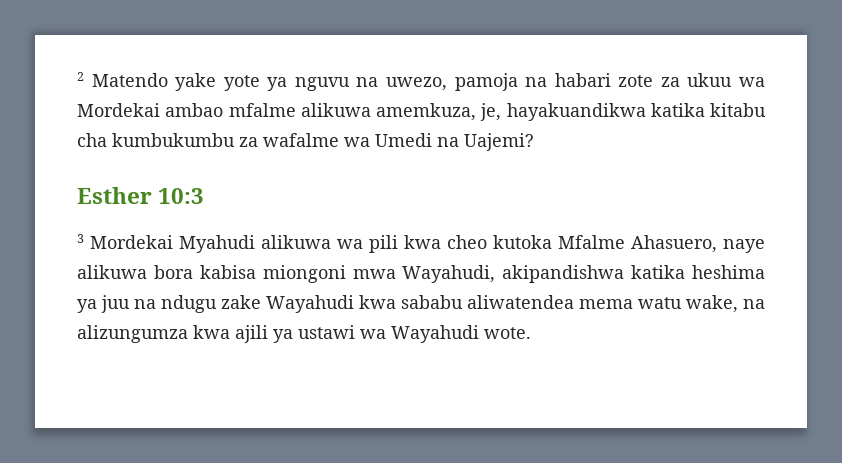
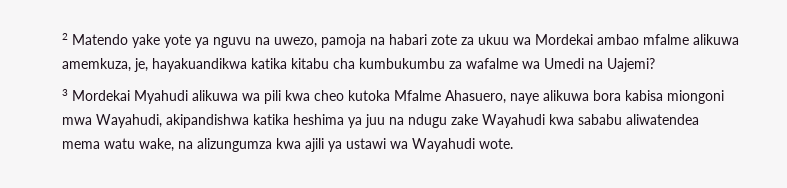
[77,187,205,204] // Esther 10:3 -> (655, 65) none

